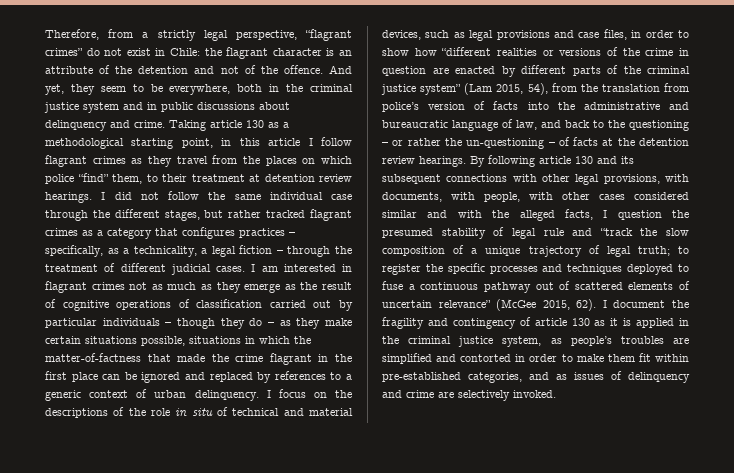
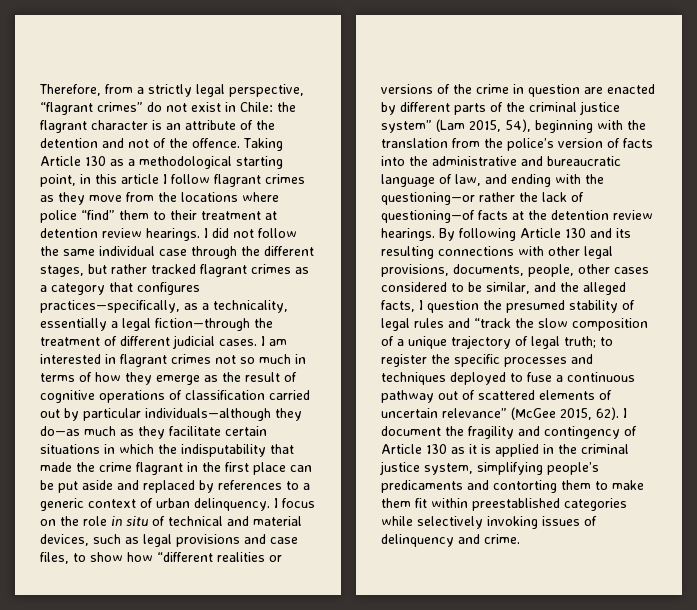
[329,65,352,74] [45,84,353,95] [44,102,290,113] [45,120,242,131] And yet, they seem to be everywhere, both in the criminal justice system and in public discussions about delinquency and crime. Taking article -> [243,138,283,151] [40,156,81,166] Taking Article
[176,155,352,166] travel from the places on which -> [89,192,279,202] move from the locations where
[112,174,142,184] them, -> [119,210,149,220] them
[239,228,295,238] [45,245,103,257] practices – specifically, -> [40,300,180,313] practices—specifically,
(197, 251) none -> [40,318,107,331] essentially
[239,245,331,257] fiction – through -> [155,318,250,331] fiction—through
[151,282,212,290] as much as -> [240,354,306,364] [40,372,121,382] so much in terms of how
[102,318,352,329] individuals – though they do – as they make -> [145,408,302,421] [40,426,221,439] individuals—although they do—as much as they facilitate
[141,336,241,346] possible, situations -> (100, 449) none
[45,353,141,362] matter-of-factness -> [181,444,266,457] indisputability
[141,372,181,383] ignored -> [58,480,113,493] put aside
[45,407,146,418] descriptions of the -> (79, 521) none
[631,30,674,38] in order -> (69, 558) none
[551,83,577,92] from -> [535,120,623,133] beginning with
(689, 87) none -> [484,138,503,148] the
[565,120,689,131] [382,137,570,149] back to the questioning – or rather the un-questioning – of -> [511,174,604,187] [381,192,584,205] [381,210,475,223] ending with the questioning—or rather the lack of questioning—of
[539,156,571,164] article -> [520,228,561,238] Article
[382,174,441,184] subsequent -> [381,246,434,259] resulting
[665,174,689,182] [382,192,689,202] [382,210,482,218] with documents, with people, with other cases considered similar and with -> [453,264,649,277] [381,282,556,294] documents, people, other cases considered to be similar, and
[543,228,564,236] rule -> [414,318,444,328] rules
[534,318,567,326] article -> [381,444,422,454] Article
[550,336,689,346] [382,353,558,364] as people’s troubles are simplified and contorted in order -> [477,462,599,475] [381,480,591,493] simplifying people’s predicaments and contorting them
[382,371,690,383] [382,390,556,401] pre-established categories, and as issues of delinquency and crime are selectively invoked. -> [472,498,627,511] [381,516,597,529] [381,534,520,547] preestablished categories while selectively invoking issues of delinquency and crime.

